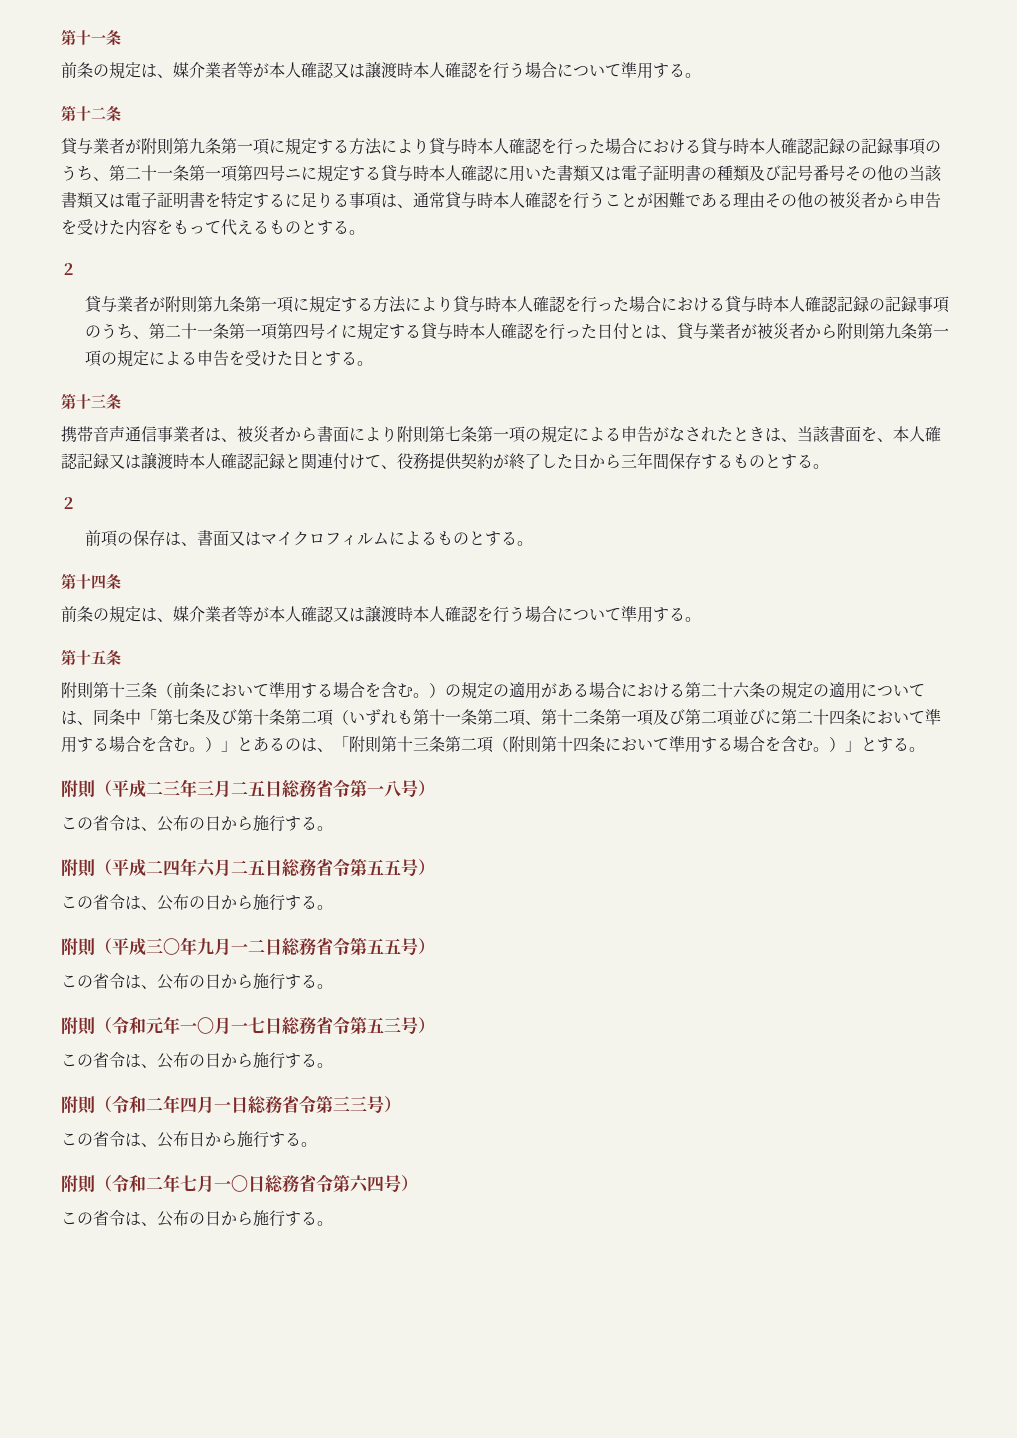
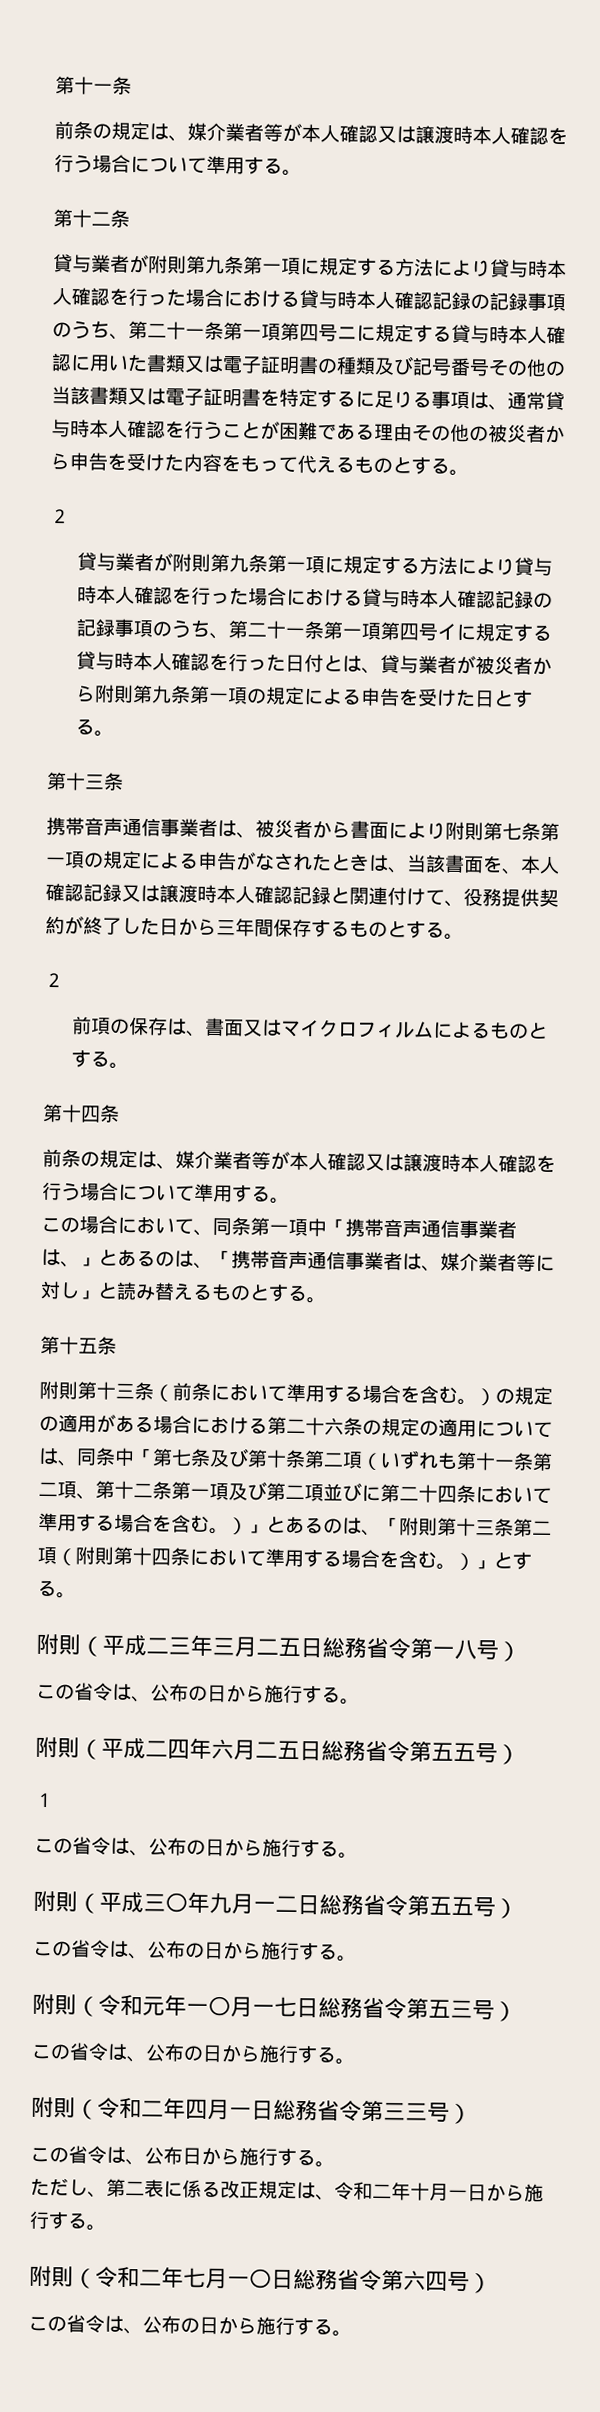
(701, 619) none -> [41,1215,517,1239] [41,1248,555,1273] [40,1280,326,1304] // この場合において、同条第一項中「携帯音声通信事業者は、」とあるのは、「携帯音声通信事業者は、媒介業者等に対し」と読み替えるものとする。
(435, 867) none -> [34,1792,55,1808] // １
(317, 1144) none -> [30,2178,544,2202] [29,2210,106,2231] // ただし、第二表に係る改正規定は、令和二年十月一日から施行する。

